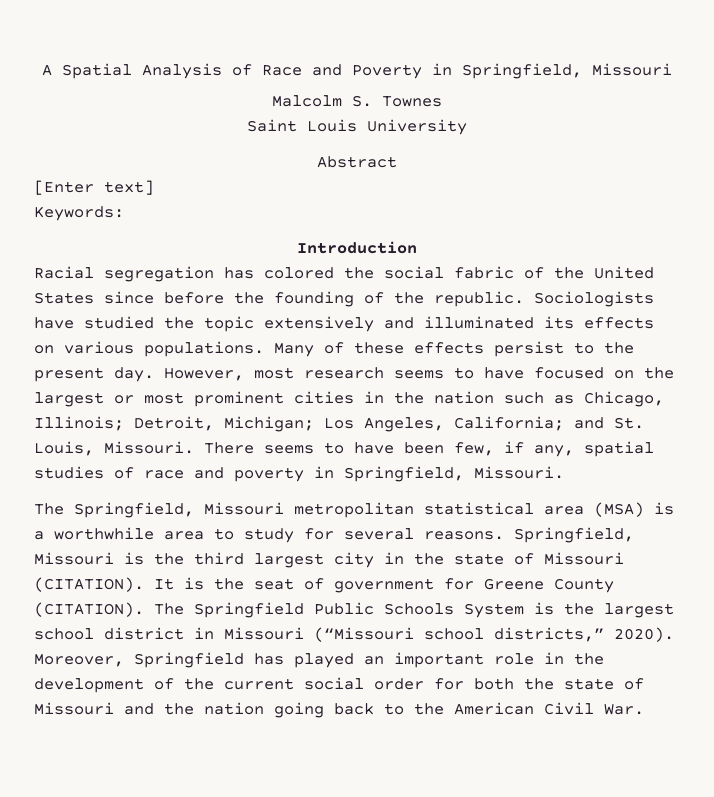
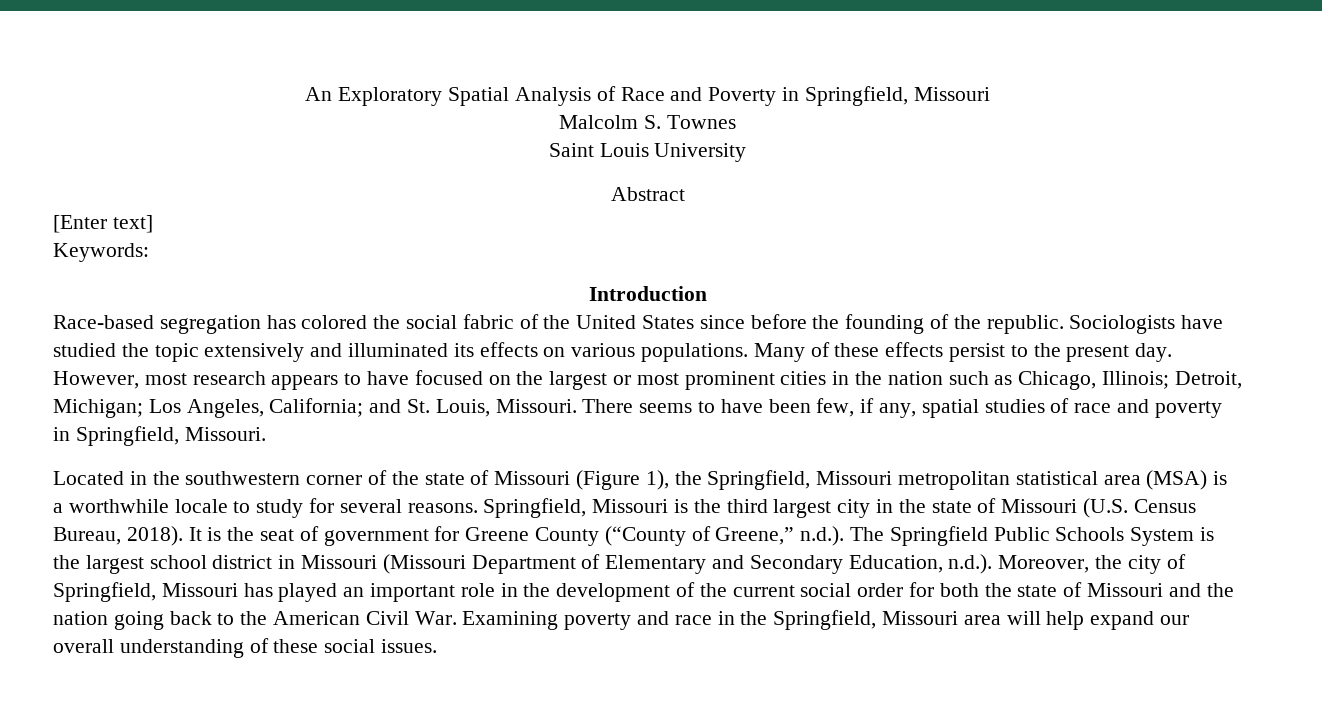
[42,64,52,76] A -> [305,87,443,106] An Exploratory
[34,266,94,279] Racial -> [53,315,154,329] Race-based
[394,370,444,379] seems -> [271,375,339,390] appears
[34,503,64,515] The -> [53,470,702,490] Located in the southwestern corner of the state of Missouri (Figure 1), the
[164,531,204,540] area -> [174,499,228,513] locale
[34,577,144,592] (CITATION). -> [1083,498,1196,518] [53,526,183,546] (U.S. Census Bureau, 2018).
[34,602,144,617] (CITATION). -> [604,526,845,546] (“County of Greene,” n.d.).
[314,627,674,642] [34,652,244,668] (“Missouri school districts,” 2020). Moreover, Springfield -> [382,554,1186,574] [53,582,238,602] (Missouri Department of Elementary and Secondary Education, n.d.). Moreover, the city of Springfield, Missouri
(644, 709) none -> [462,610,1190,630] [53,638,438,658] Examining poverty and race in the Springfield, Missouri area will help expand our overall understanding of these social issues.

